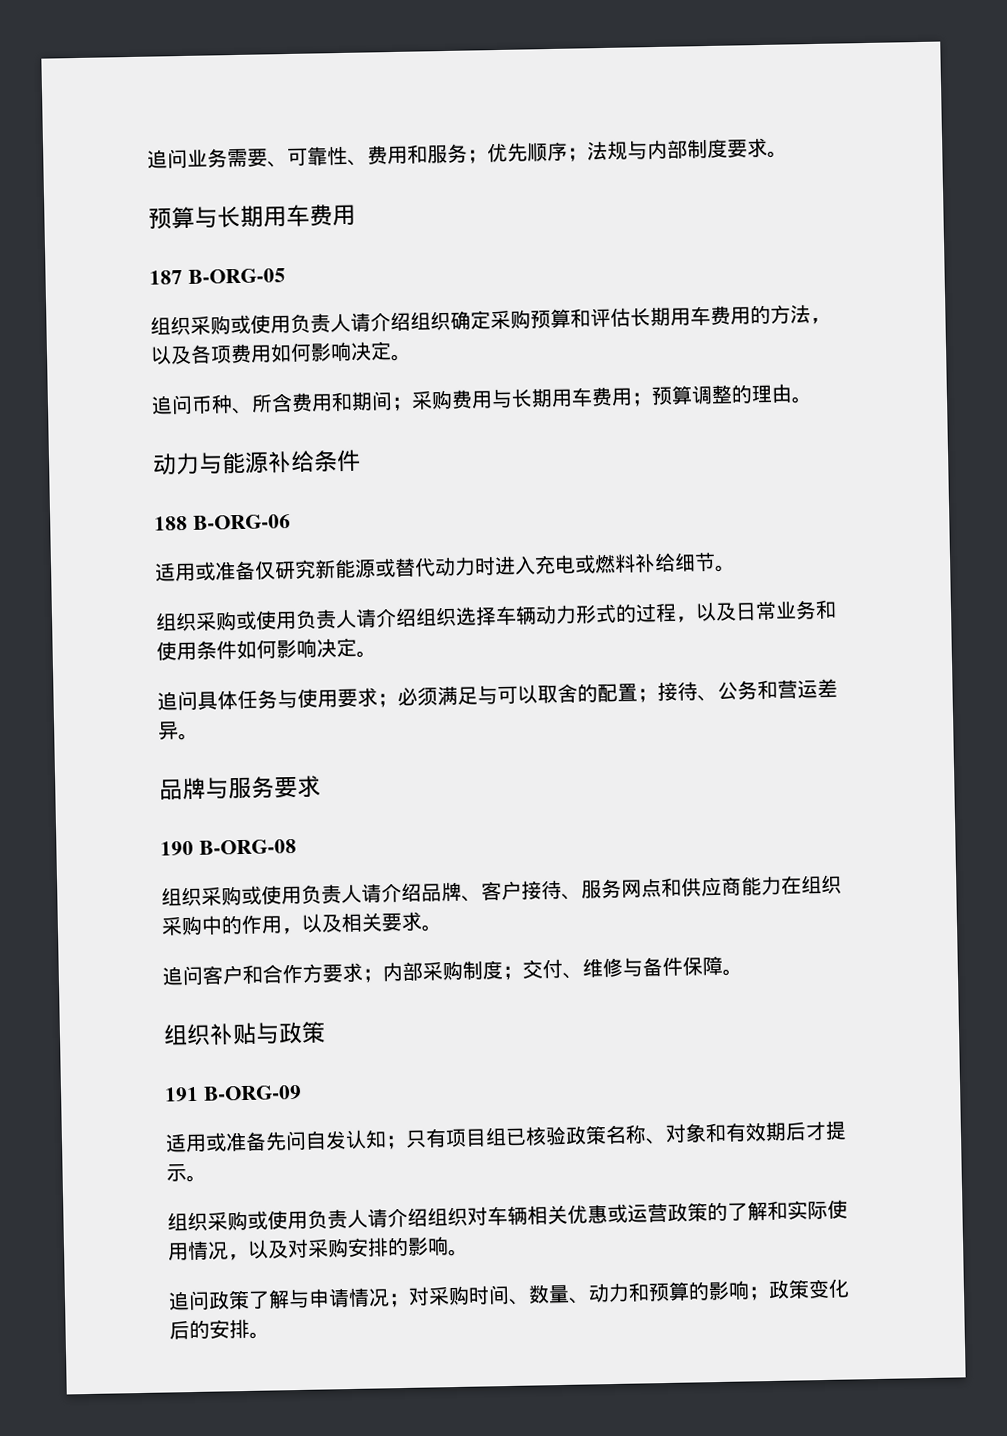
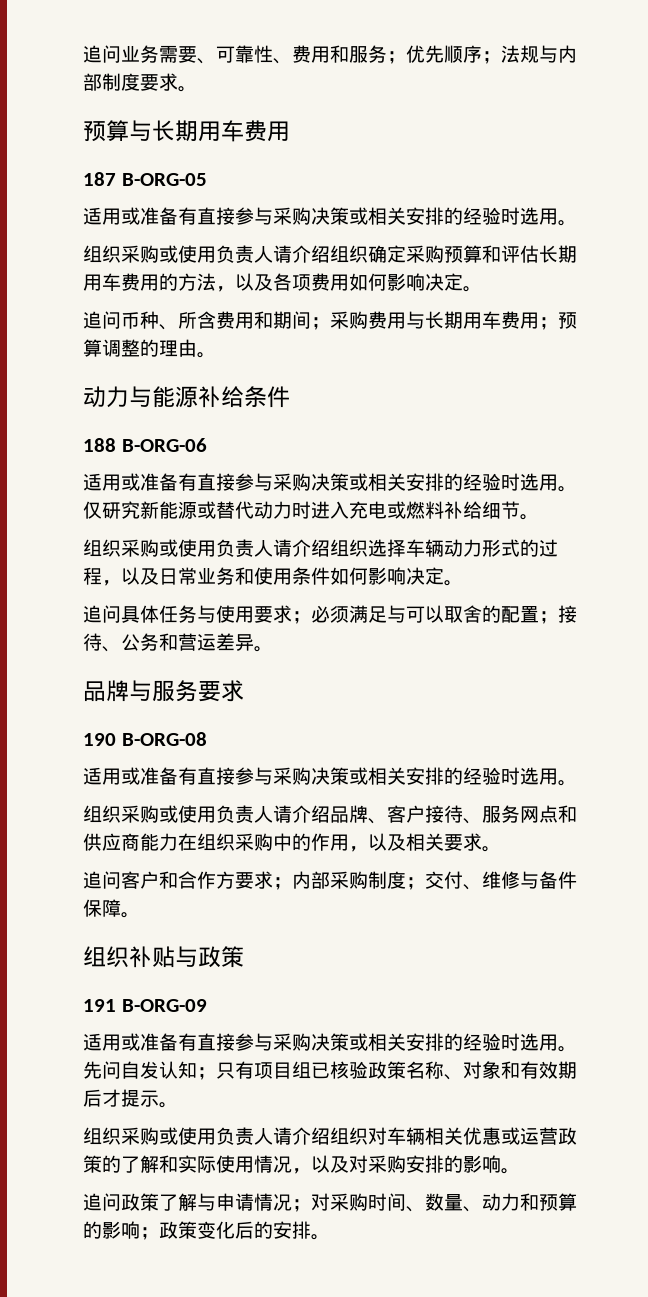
(286, 276) none -> [83,207,577,226] // 适用或准备有直接参与采购决策或相关安排的经验时选用。
(256, 570) none -> [178,473,577,492] 有直接参与采购决策或相关安排的经验时选用。
(297, 846) none -> [83,767,577,786] // 适用或准备有直接参与采购决策或相关安排的经验时选用。
(267, 1141) none -> [178,1033,577,1052] 有直接参与采购决策或相关安排的经验时选用。

